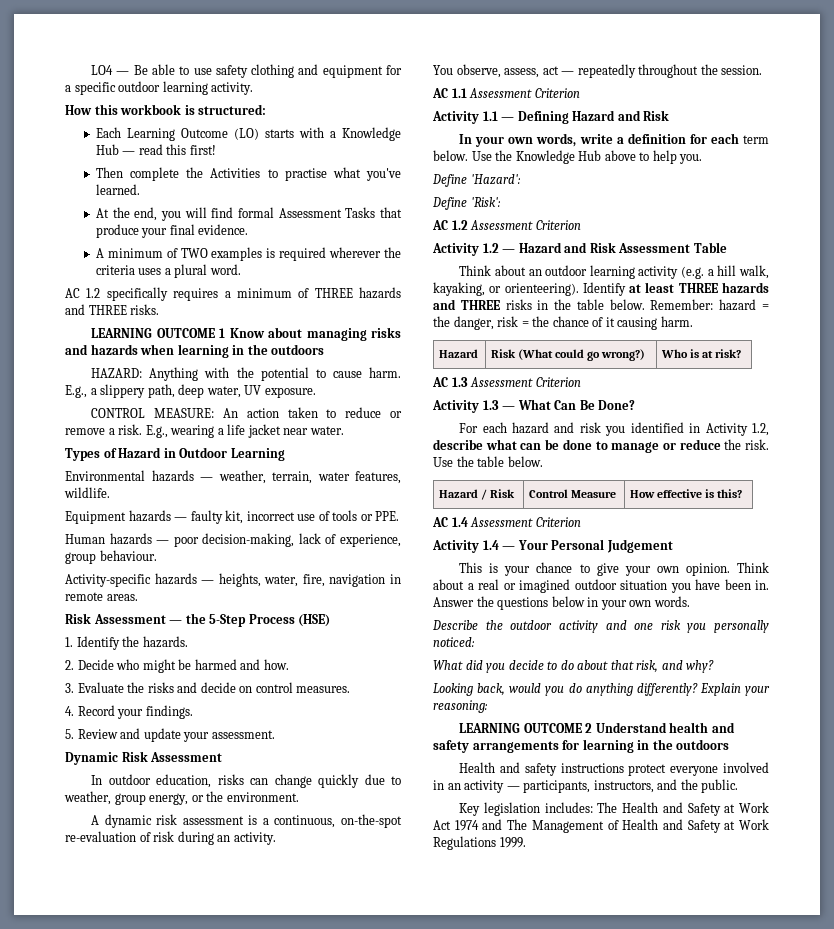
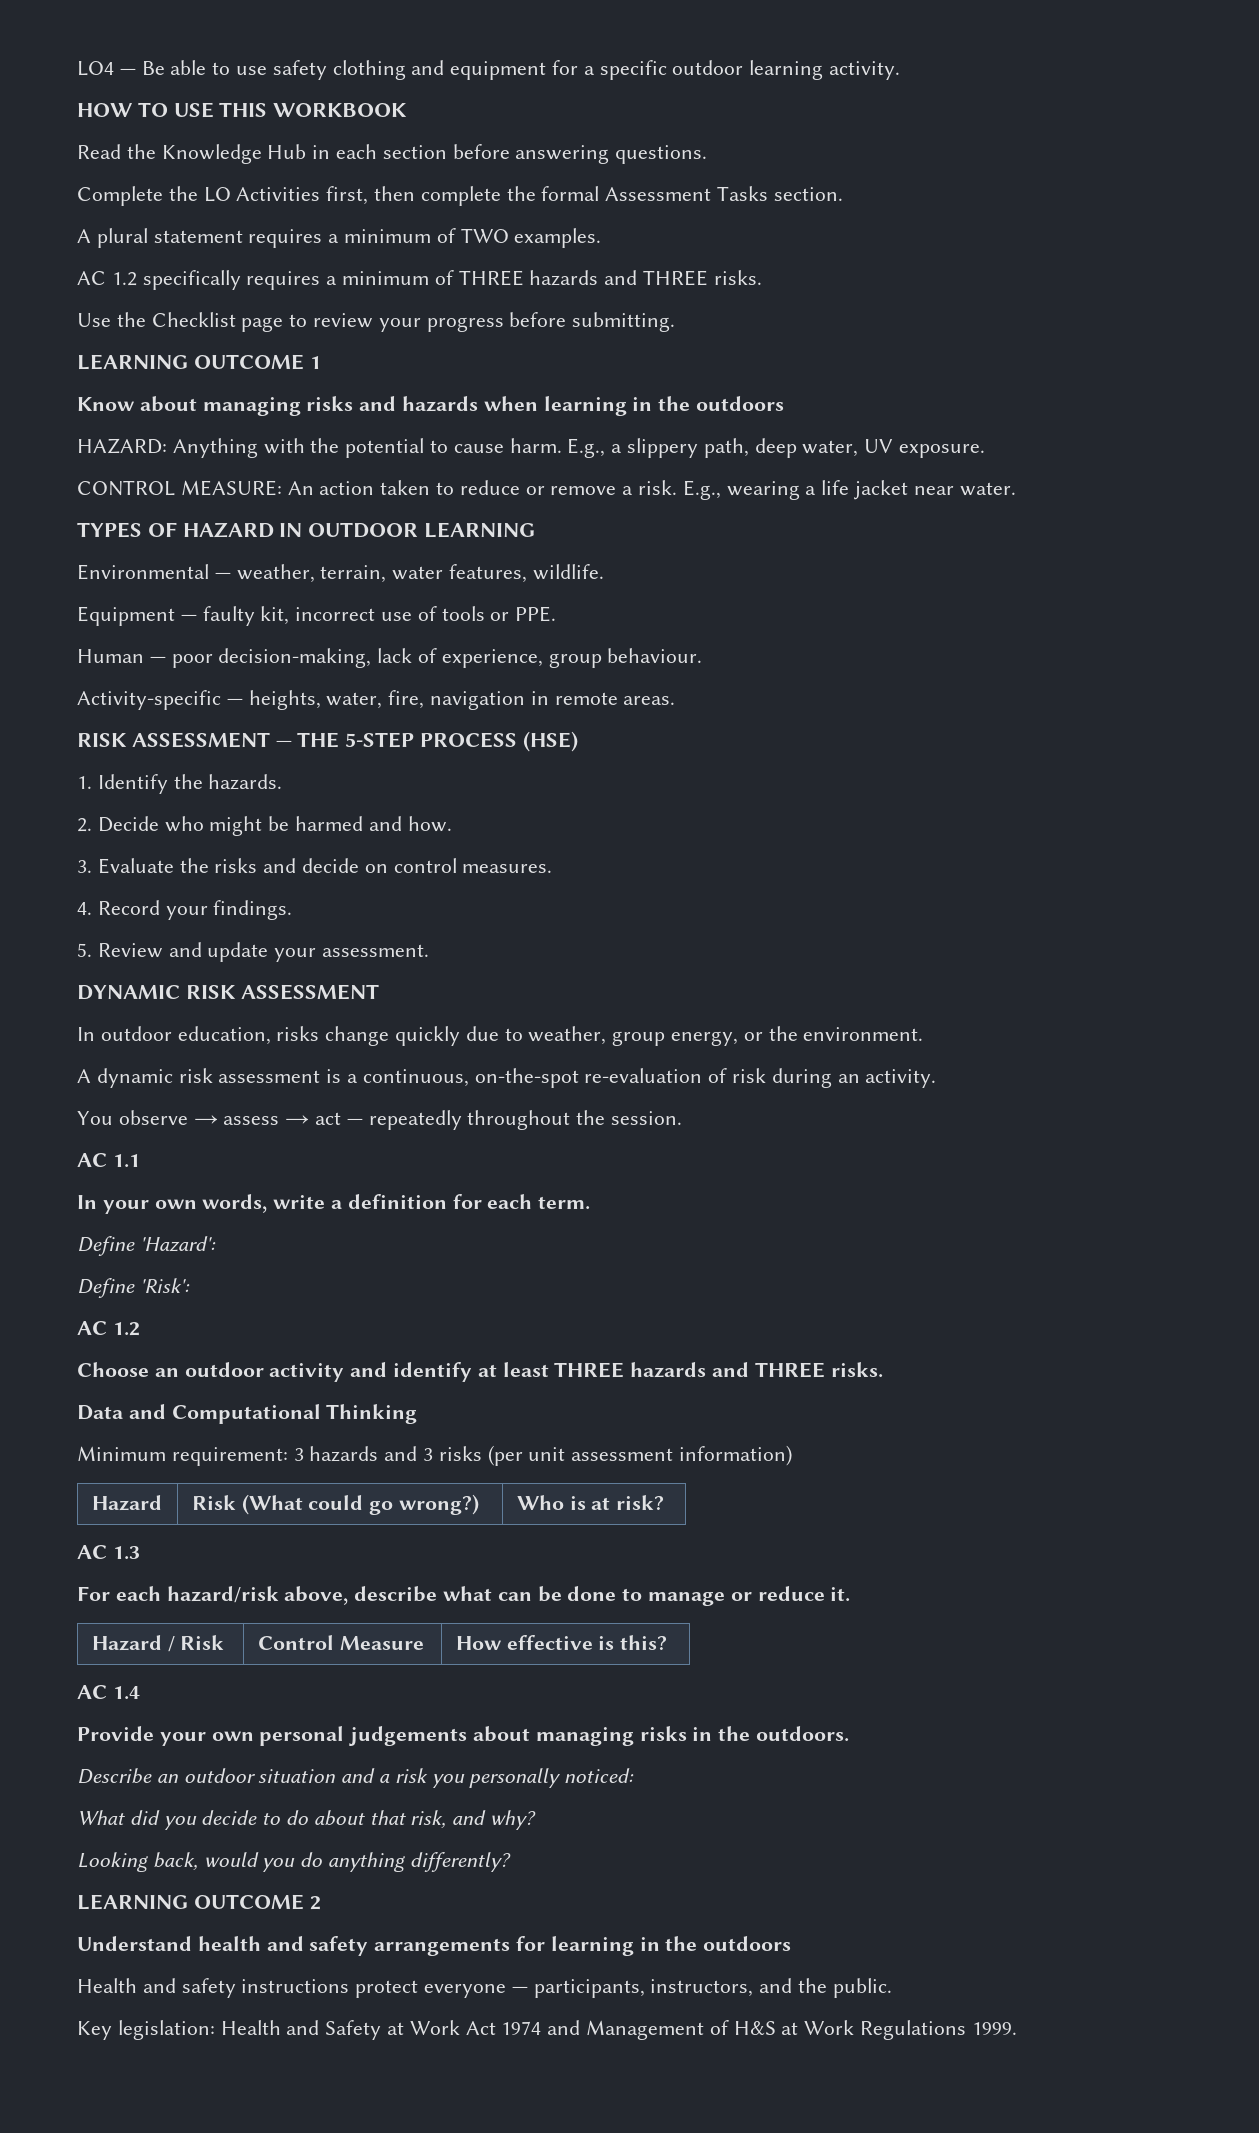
[65,104,267,115] [95,127,401,141] [95,144,216,155] [95,167,401,181] [95,184,140,195] [95,207,402,221] [95,224,249,238] [95,247,401,261] [95,264,241,278] How this workbook is structured: // Each Learning Outcome (LO) starts with a Knowledge Hub — read this first! // Then complete the Activities to practise what you've learned. // At the end, you will find formal Assessment Tasks that produce your final evidence. // A minimum of TWO examples is required wherever the criteria uses a plural word. -> [77,102,408,118] [77,144,708,164] [77,186,843,206] [77,228,602,248] HOW TO USE THIS WORKBOOK // Read the Knowledge Hub in each section before answering questions. // Complete the LO Activities first, then complete the formal Assessment Tasks section. // A plural statement requires a minimum of TWO examples.
(160, 309) none -> [77,312,676,332] // Use the Checklist page to review your progress before submitting.
(226, 333) none -> (321, 362) //
[65,447,285,461] Types of Hazard in Outdoor Learning -> [77,522,536,538] TYPES OF HAZARD IN OUTDOOR LEARNING
[151,470,194,482] hazards -> (209, 572) none
[128,510,171,522] hazards -> (175, 616) none
[109,533,152,545] hazards -> (144, 656) none
[154,573,197,585] hazards -> (221, 700) none
[65,613,295,627] Risk Assessment — the 5-Step Process -> [77,732,518,748] RISK ASSESSMENT — THE 5-STEP PROCESS
[65,751,223,765] Dynamic Risk Assessment -> [77,984,379,1000] DYNAMIC RISK ASSESSMENT
[250,778,269,785] can -> (320, 1033) none
[456,64,540,78] observe, assess, -> [118,1110,310,1125] observe → assess →
[469,88,580,98] [432,110,670,124] Assessment Criterion // Activity 1.1 — Defining Hazard and Risk -> (140, 1161) none
[743,135,769,144] [433,150,703,164] term below. Use the Knowledge Hub above to help you. -> [538,1196,591,1210] term.
[470,220,581,230] [432,242,727,256] [459,265,770,279] [433,282,626,296] Assessment Criterion // Activity 1.2 — Hazard and Risk Assessment Table // Think about an outdoor learning activity (e.g. a hill walk, kayaking, or orienteering). Identify -> [77,1362,473,1382] // Choose an outdoor activity and identify
[505,299,769,311] [433,316,693,330] risks in the table below. Remember: hazard = the danger, risk = the chance of it causing harm. -> [830,1362,883,1378] [77,1404,418,1424] [77,1445,793,1466] risks. // Data and Computational Thinking // Minimum requirement: 3 hazards and 3 risks (per unit assessment information)
[470,377,581,387] [432,399,636,413] [459,422,769,436] Assessment Criterion // Activity 1.3 — What Can Be Done? // For each hazard and risk you identified in Activity 1.2, -> [77,1586,349,1605] // For each hazard/risk above,
[724,439,769,450] [433,456,543,467] the risk. Use the table below. -> [830,1587,851,1602] it.
[470,517,581,527] [432,539,673,553] [459,562,769,576] [433,579,769,593] [433,596,690,610] [432,620,654,633] Assessment Criterion // Activity 1.4 — Your Personal Judgement // This is your chance to give your own opinion. Think about a real or imagined outdoor situation you have been in. Answer the questions below in your own words. // Describe the outdoor activity and one -> [77,1726,850,1746] [77,1768,391,1784] // Provide your own personal judgements about managing risks in the outdoors. // Describe an outdoor situation and a
[699,683,770,696] [433,700,488,713] Explain your reasoning: -> (511, 1862) none
(593, 728) none -> (321, 1903) //
[723,762,769,773] [433,780,505,793] involved in an activity -> (507, 1991) none
[483,802,618,816] legislation includes: The -> [117,2020,215,2040] legislation:
[507,819,528,830] The -> (581, 2027) none
[622,819,721,833] Health and Safety -> [733,2021,776,2035] H&S

